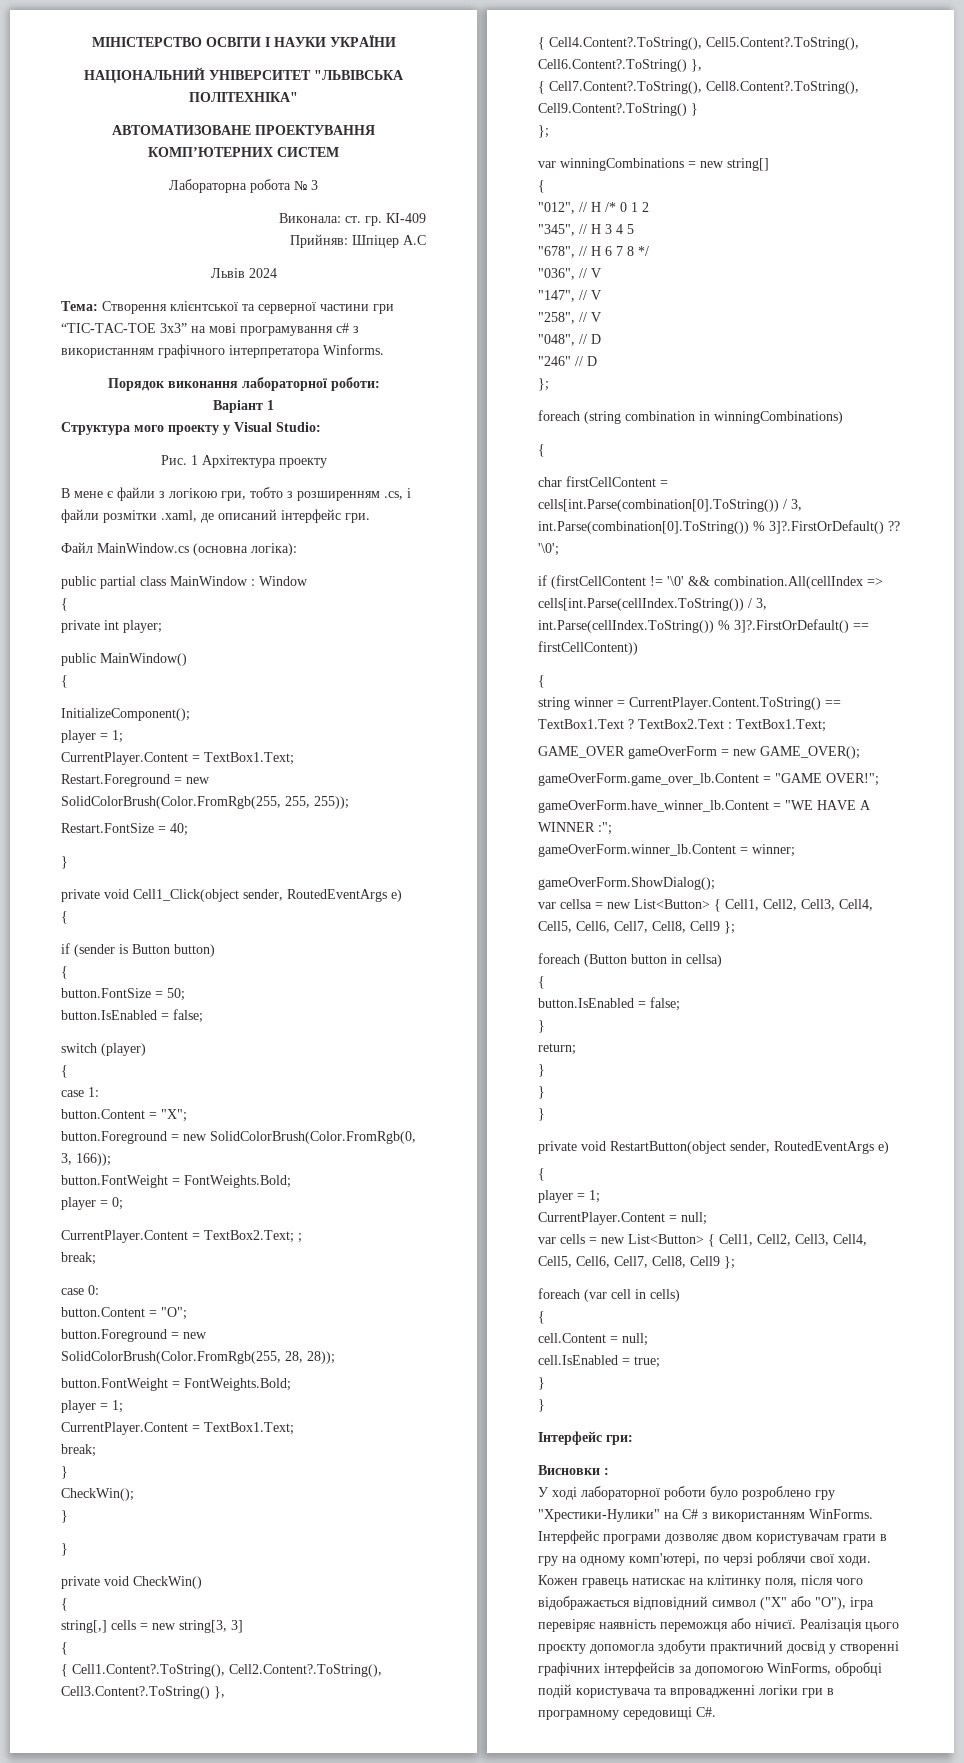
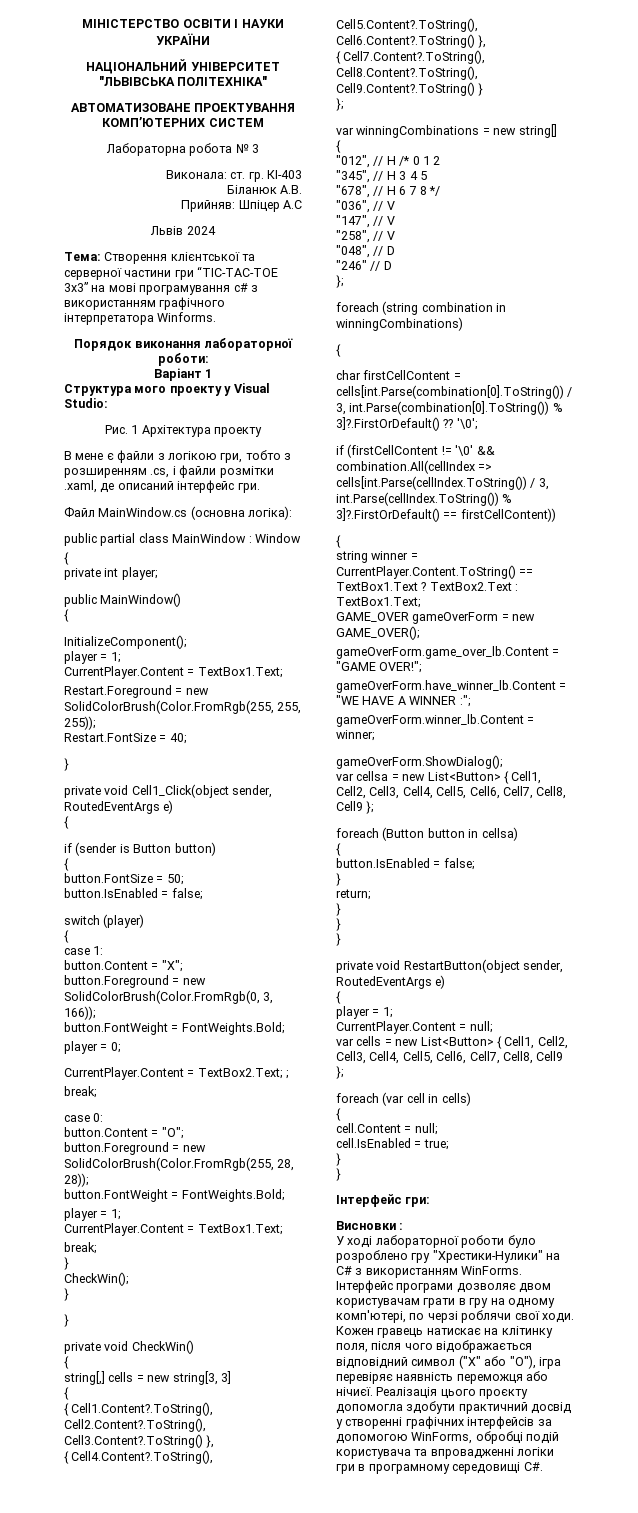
[386,213,426,223] КІ-409 -> [267,170,302,179] [226,185,302,194] КІ-403 // Біланюк А.В.

